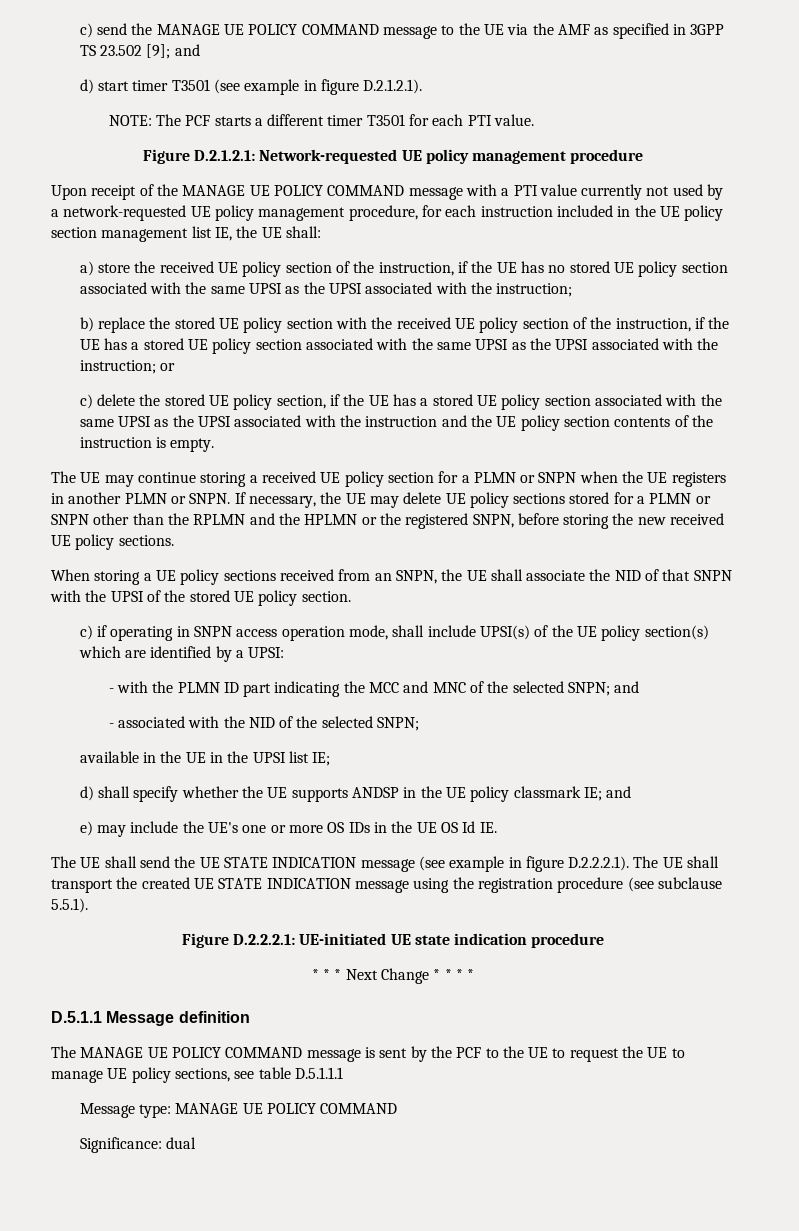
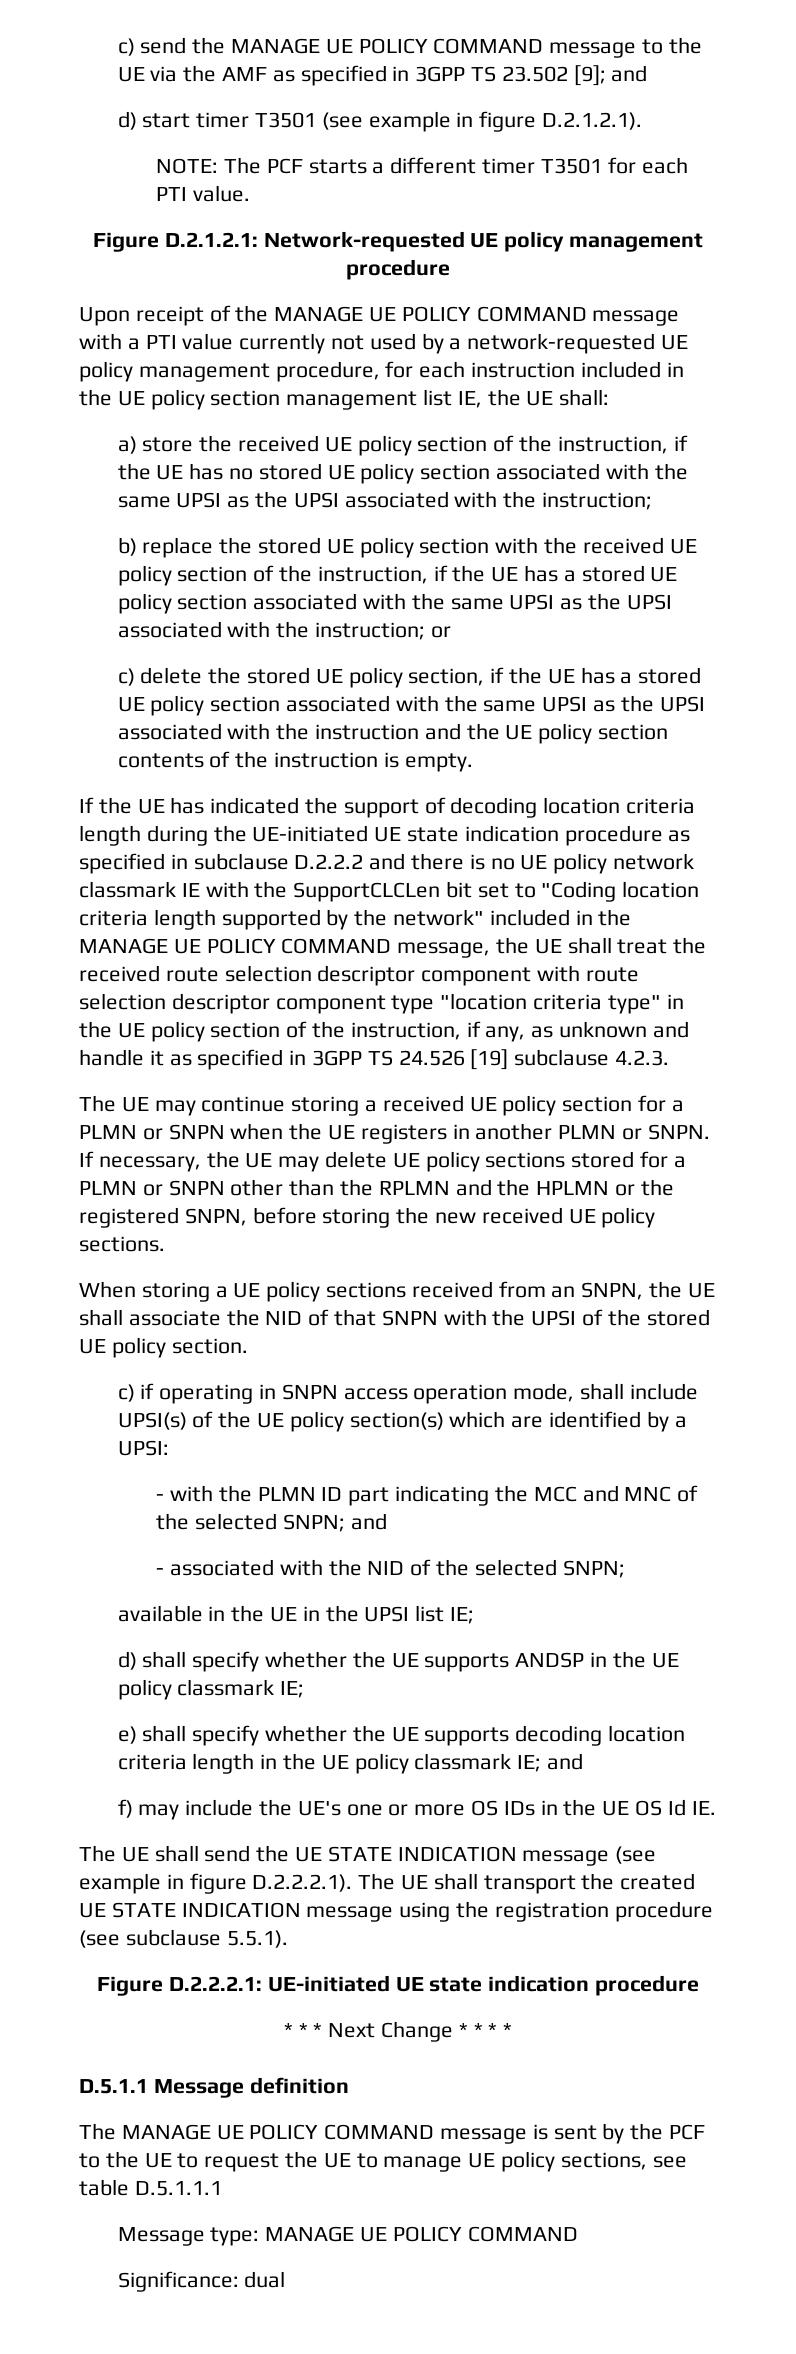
(215, 445) none -> [79,797,696,818] [79,825,691,846] [79,853,695,874] [79,881,700,902] [79,909,632,930] [79,937,707,958] [79,965,639,986] [79,993,684,1014] [79,1021,689,1042] [79,1049,670,1070] // If the UE has indicated the support of decoding location criteria length during the UE-initiated UE state indication procedure as specified in subclause D.2.2.2 and there is no UE policy network classmark IE with the SupportCLCLen bit set to "Coding location criteria length supported by the network" included in the MANAGE UE POLICY COMMAND message, the UE shall treat the received route selection descriptor component with route selection descriptor component type "location criteria type" in the UE policy section of the instruction, if any, as unknown and handle it as specified in 3GPP TS 24.526 [19] subclause 4.2.3.
[606,786,632,798] [79,821,93,836] and // e) -> [117,1725,686,1746] [117,1753,584,1774] [117,1799,133,1818] // e) shall specify whether the UE supports decoding location criteria length in the UE policy classmark IE; and // f)

